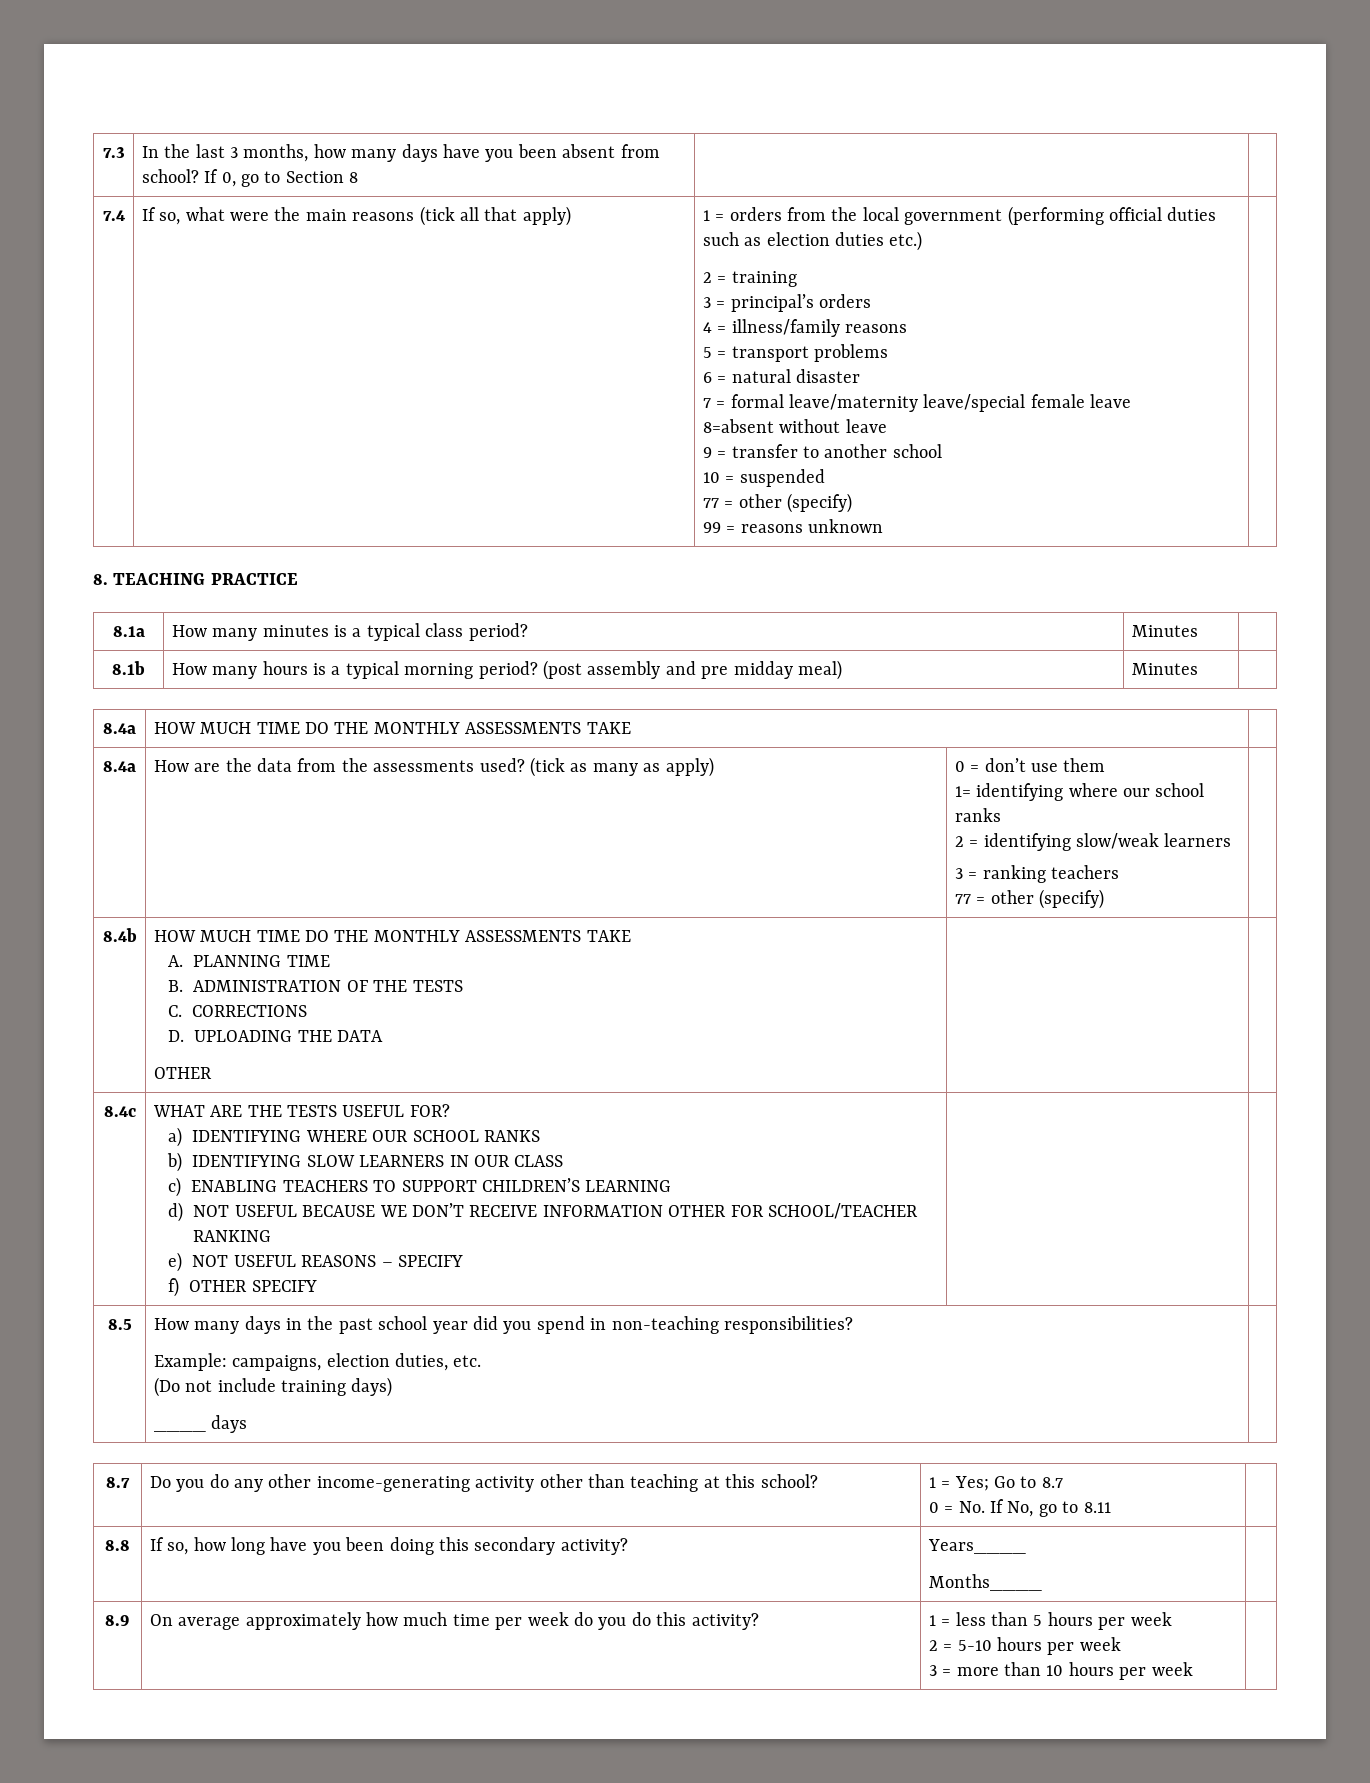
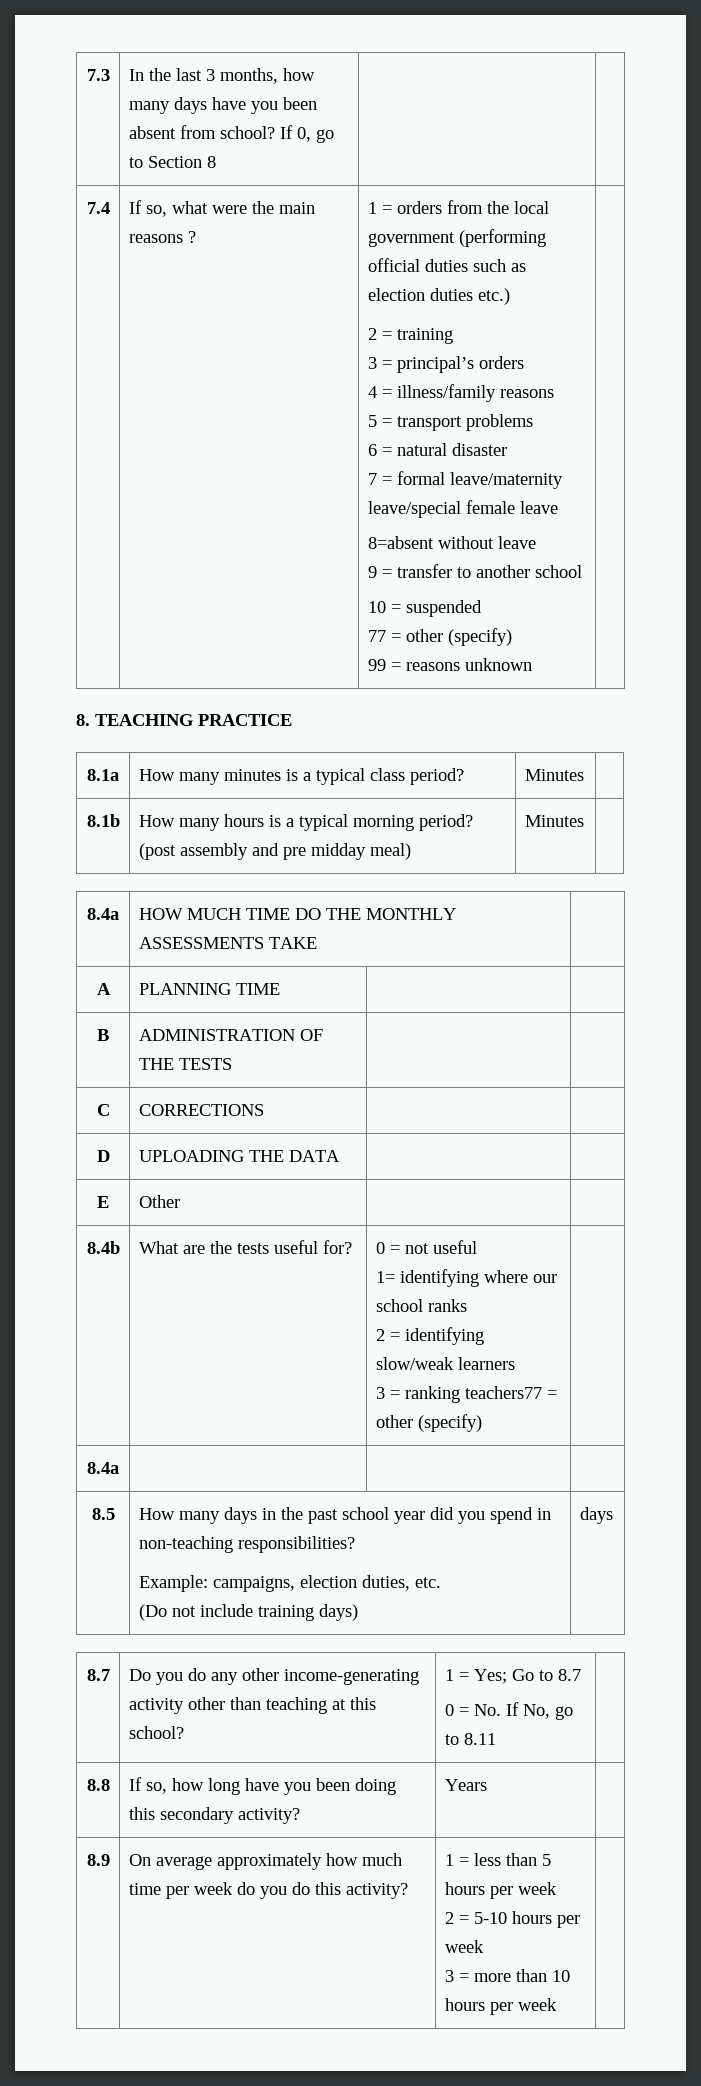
[419,206,571,226] (tick all that apply) -> [187,231,196,243] ?
[103,761,136,772] [153,757,714,777] [954,758,1106,772] 8.4a | How are the data from the assessments used? (tick as many as apply) | 0 = don’t use them -> [96,983,111,995] [138,983,280,995] [97,1029,109,1041] [138,1029,323,1041] [138,1058,232,1070] [96,1104,110,1116] [138,1104,264,1116] [96,1150,110,1162] [138,1150,340,1162] [97,1196,109,1208] [138,1195,180,1208] [86,1241,120,1254] [138,1240,352,1254] [375,1240,477,1254] A | PLANNING TIME | | // B | ADMINISTRATION OF THE TESTS | | // C | CORRECTIONS | | // D | UPLOADING THE DATA | | // E | Other | | // 8.4b | What are the tests useful for? | 0 = not useful
[1051,865,1120,879] [954,894,971,904] teachers // 77 -> [464,1386,542,1399] teachers77
[102,928,137,942] [153,930,631,942] [168,955,330,967] [168,980,463,992] [168,1005,308,1017] [168,1030,384,1042] [153,1067,212,1079] [103,1106,136,1117] [152,1104,450,1117] [168,1127,541,1147] [167,1152,564,1172] [168,1177,672,1197] [168,1202,919,1222] [193,1230,272,1242] [168,1252,464,1272] [168,1277,317,1297] 8.4b | HOW MUCH TIME DO THE MONTHLY ASSESSMENTS TAKE // A. PLANNING TIME // B. ADMINISTRATION OF THE TESTS // C. CORRECTIONS // D. UPLOADING THE DATA // OTHER | | // 8.4c | WHAT ARE THE TESTS USEFUL FOR? // a) IDENTIFYING WHERE OUR SCHOOL RANKS // b) IDENTIFYING SLOW LEARNERS IN OUR CLASS // c) ENABLING TEACHERS TO SUPPORT CHILDREN’S LEARNING // d) NOT USEFUL BECAUSE WE DON’T RECEIVE INFORMATION OTHER FOR SCHOOL/TEACHER RANKING // e) NOT USEFUL REASONS – SPECIFY // f) OTHER SPECIFY -> [87,1462,119,1474] 8.4a |
[153,1415,248,1433] // ____ days | -> [579,1507,613,1524] | days
[927,1539,1026,1554] [928,1574,1042,1591] Years____ // Months____ -> [444,1779,487,1791] Years

